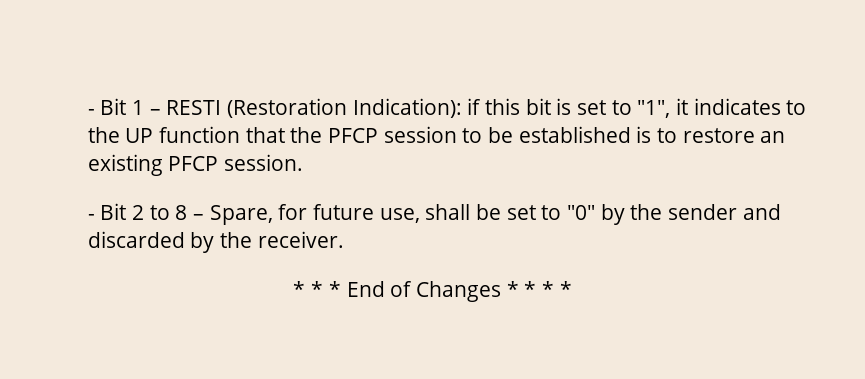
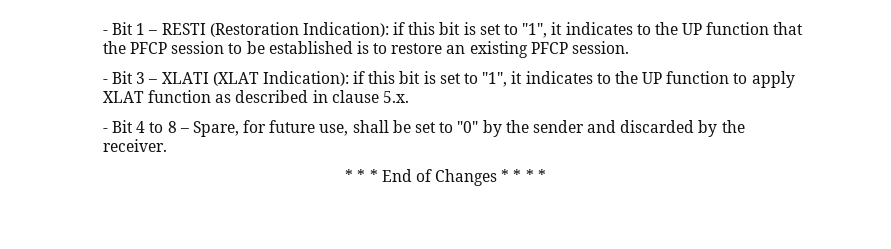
[132,205,145,220] 2 -> [136,71,795,88] [102,90,409,103] [102,120,146,133] 3 – XLATI (XLAT Indication): if this bit is set to "1", it indicates to the UP function to apply XLAT function as described in clause 5.x. // - Bit 4

